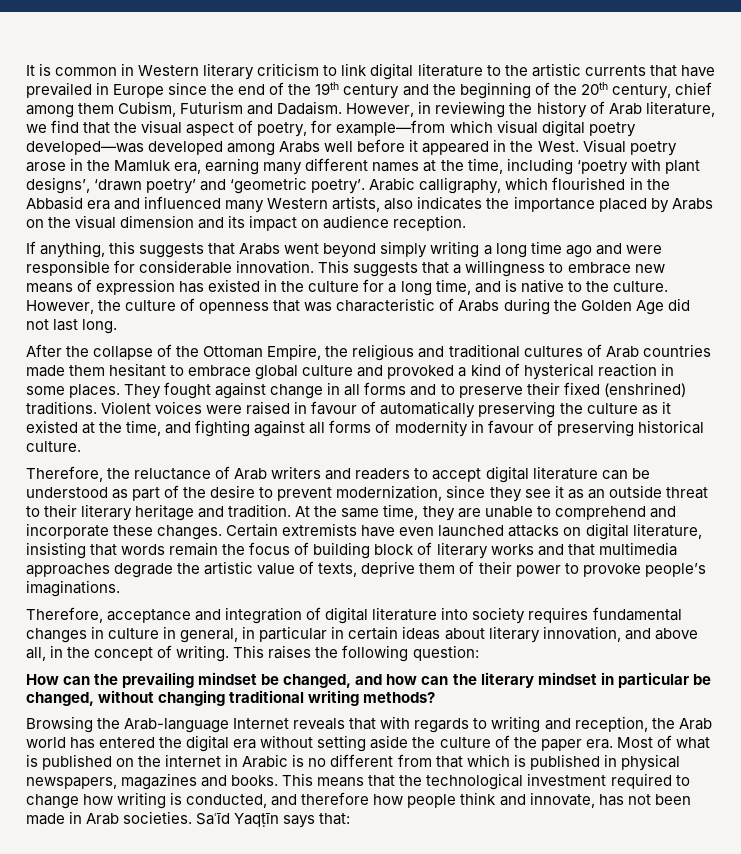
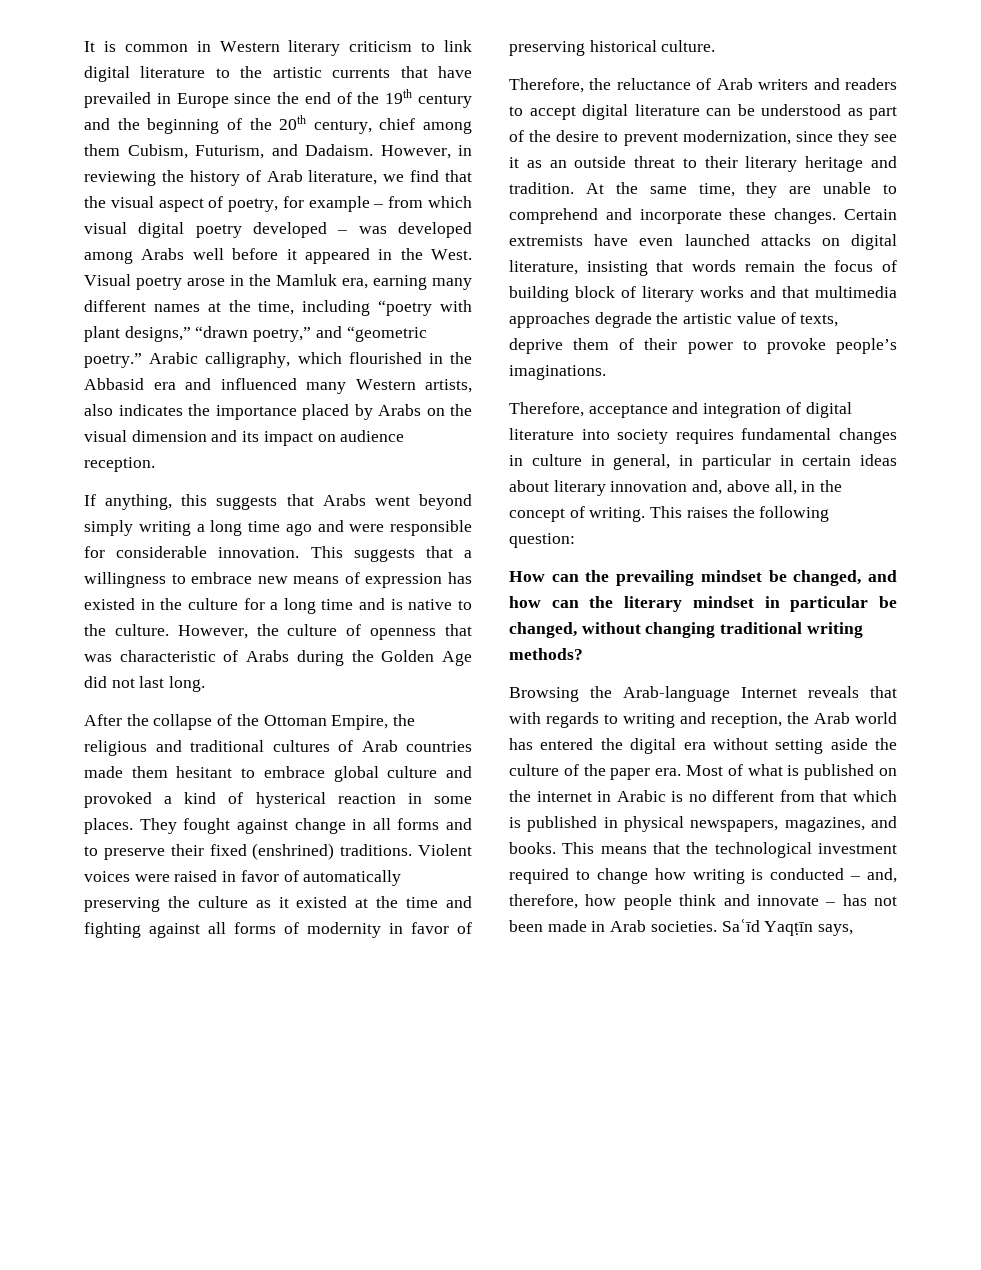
[180,101,244,114] Futurism -> [195,145,264,159] Futurism,
[336,120,446,136] example—from -> [308,196,424,212] example – from
[26,141,144,155] developed—was -> [253,222,387,238] developed – was
[576,160,628,175] ‘poetry -> [378,300,433,316] “poetry
[26,177,366,194] designs’, ‘drawn poetry’ and ‘geometric poetry’. -> [124,326,427,342] [84,353,142,368] designs,” “drawn poetry,” and “geometric poetry.”
[435,279,471,295] time, -> [321,599,354,610] time
[311,401,358,415] favour -> [240,870,279,882] favor
[126,420,162,436] time, -> [406,897,439,908] time
[487,420,534,434] favour -> [411,922,449,934] favor
[542,626,651,642] innovation, and -> [610,480,723,495] innovation and,
[121,773,198,790] magazines -> [784,817,865,832] magazines,
[186,792,370,808] conducted, and therefore -> [770,868,897,883] [509,894,578,909] conducted – and, therefore,
[529,792,595,808] innovate, -> [756,895,836,906] innovate –
[283,813,351,828] says that: -> [818,924,854,936] says,

